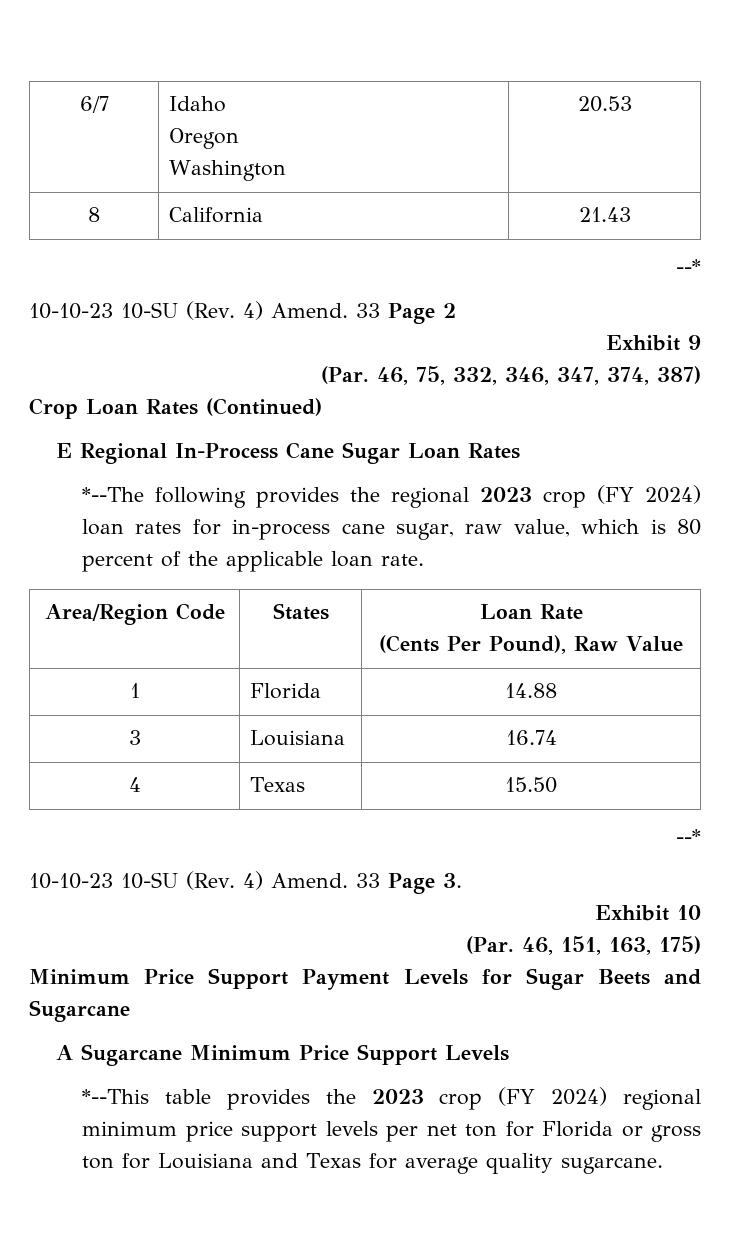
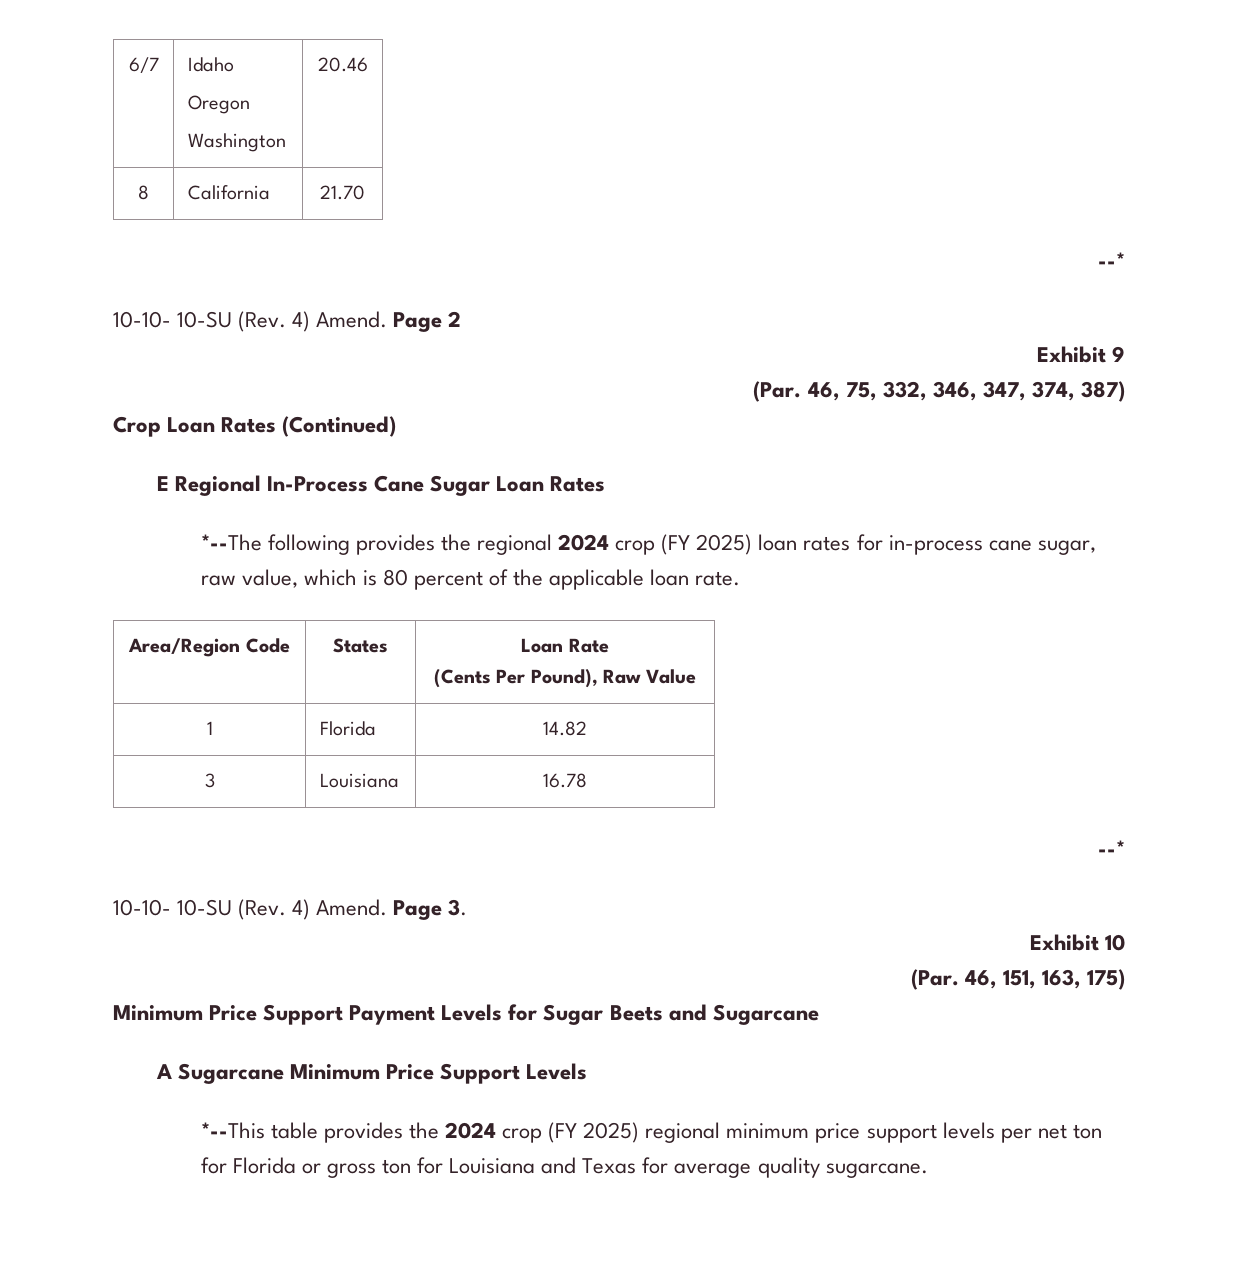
[577,96,632,112] 20.53 -> [317,57,368,72] 20.46
[578,207,631,222] [676,259,701,274] [29,301,380,320] 21.43 // --* // 10-10-23 10-SU (Rev. 4) Amend. 33 -> [320,185,365,200] [1098,252,1125,268] [113,311,388,332] 21.70 // --* // 10-10- 10-SU (Rev. 4) Amend.
[480,485,701,508] 2023 crop (FY 2024) -> [558,534,753,555] 2024 crop (FY 2025)
[505,683,557,698] 14.88 -> [543,721,587,736] 14.82
[505,730,557,745] [128,777,141,792] [249,777,305,792] [505,777,557,793] [676,829,701,844] [29,871,380,890] 16.74 // 4 | Texas | 15.50 // --* // 10-10-23 10-SU (Rev. 4) Amend. 33 -> [543,773,587,788] [1098,840,1125,856] [113,899,388,920] 16.78 // --* // 10-10- 10-SU (Rev. 4) Amend.
[371,1087,608,1110] 2023 crop (FY 2024) -> [444,1122,640,1143] 2024 crop (FY 2025)

